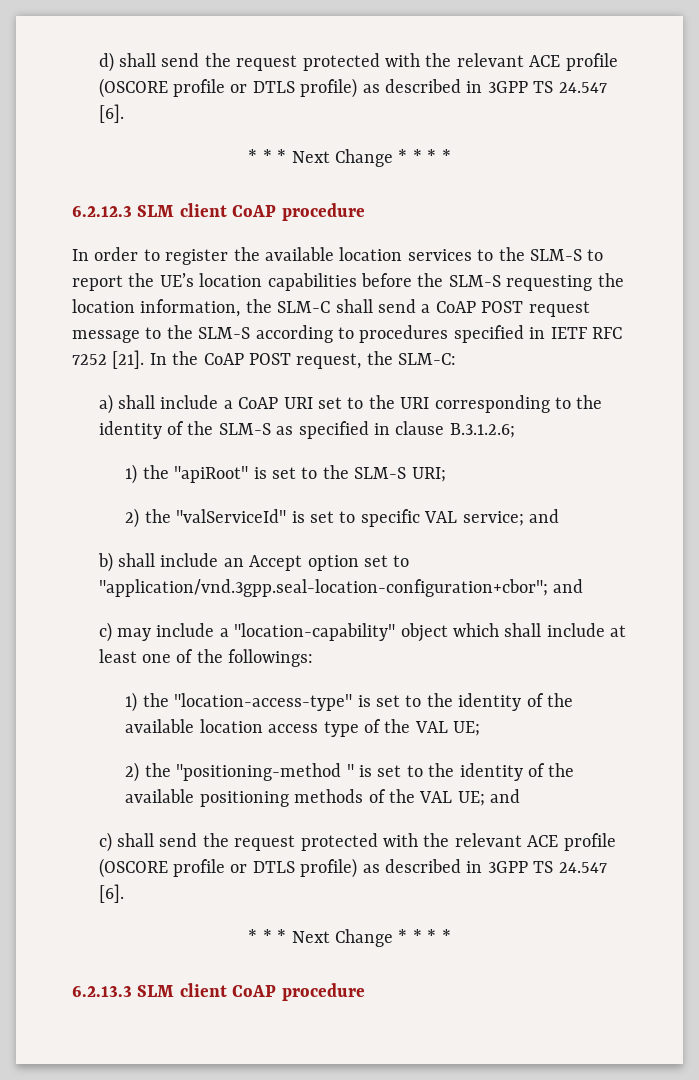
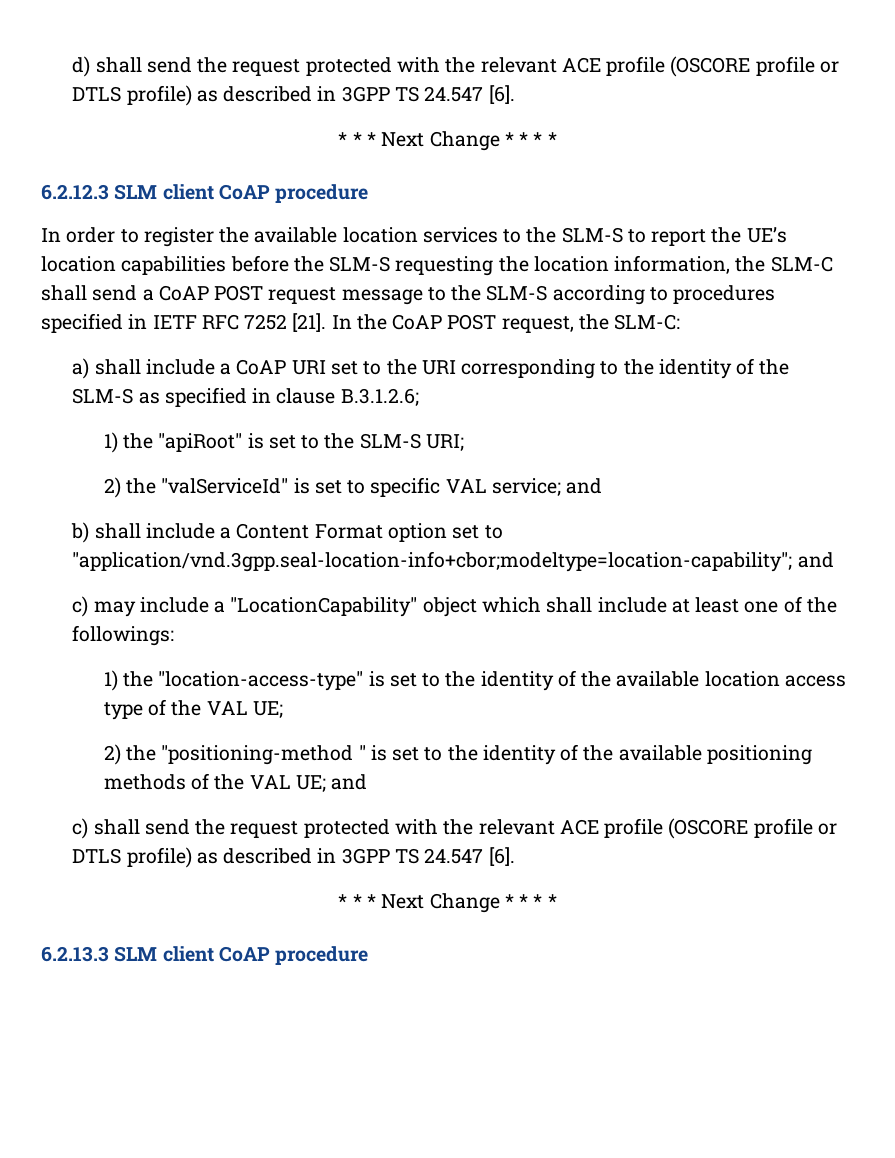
[223,555,303,571] an Accept -> [220,523,383,539] a Content Format
[98,579,548,597] "application/vnd.3gpp.seal-location-configuration+cbor"; -> [72,551,793,572] "application/vnd.3gpp.seal-location-info+cbor;modeltype=location-capability";
[234,623,396,641] "location-capability" -> [230,597,418,617] "LocationCapability"

